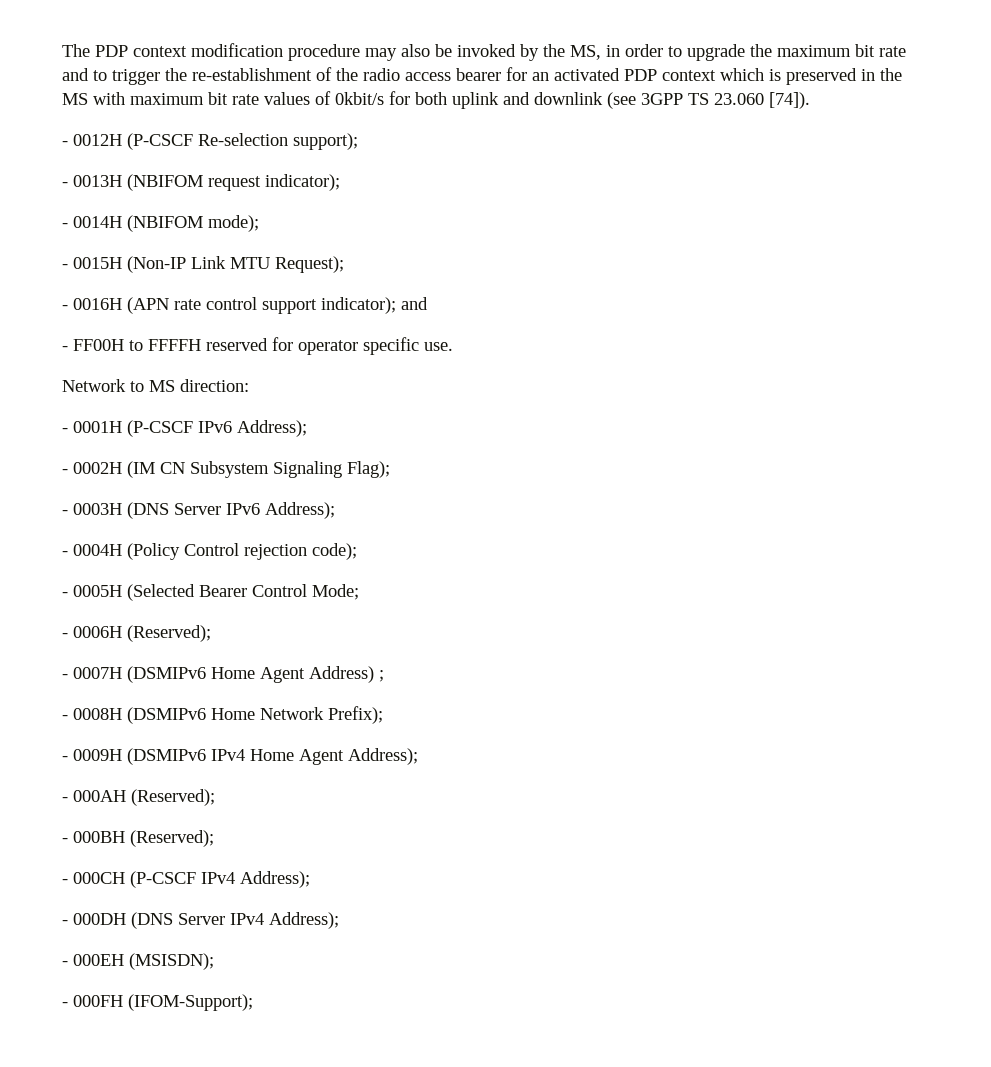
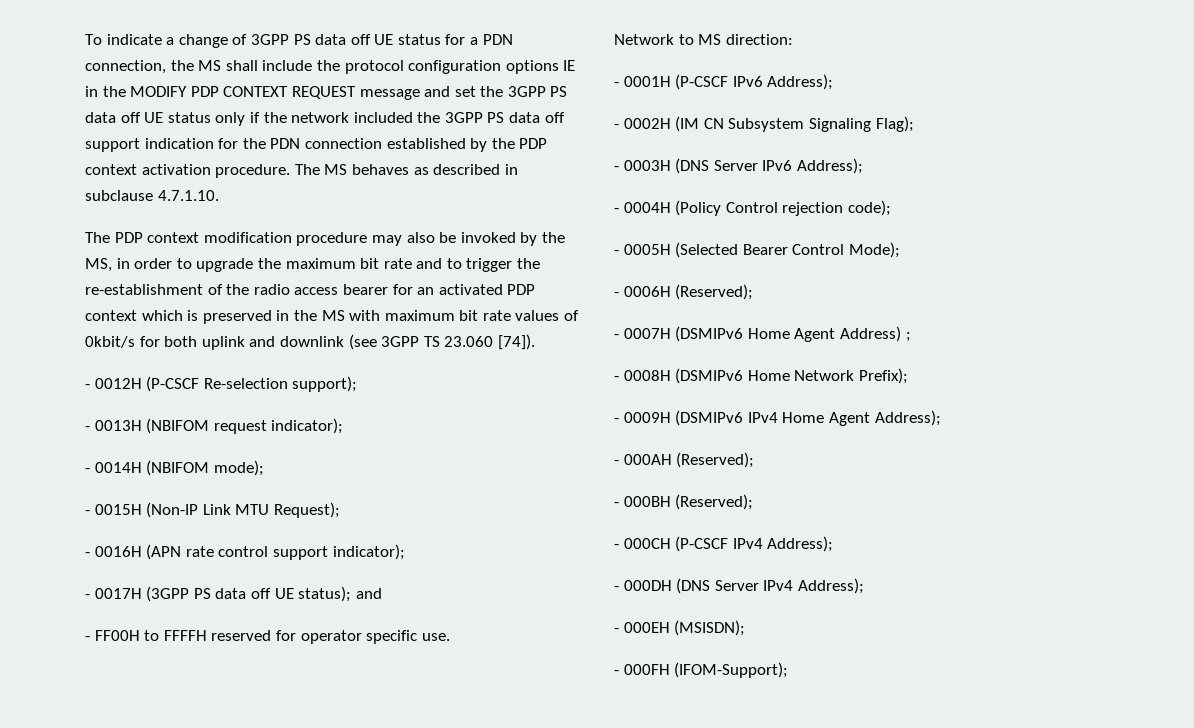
(62, 50) none -> [85,34,513,48] [85,60,576,74] [85,86,568,100] [85,112,565,126] [85,138,548,152] [85,164,518,178] [85,190,219,201] To indicate a change of 3GPP PS data off UE status for a PDN connection, the MS shall include the protocol configuration options IE in the MODIFY PDP CONTEXT REQUEST message and set the 3GPP PS data off UE status only if the network included the 3GPP PS data off support indication for the PDN connection established by the PDP context activation procedure. The MS behaves as described in subclause 4.7.1.10. //
(396, 305) none -> [85,586,352,602] // - 0017H (3GPP PS data off UE status);
[312,584,359,600] Mode; -> [848,242,900,258] Mode);

